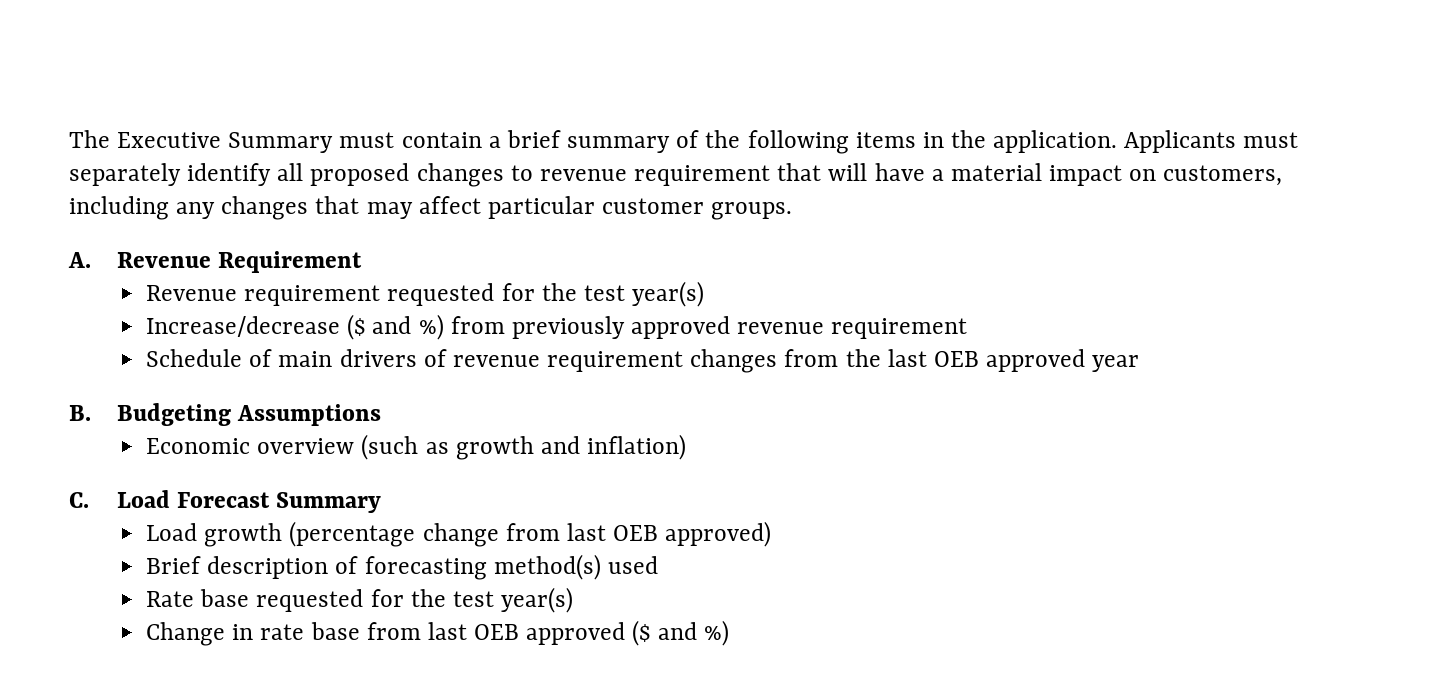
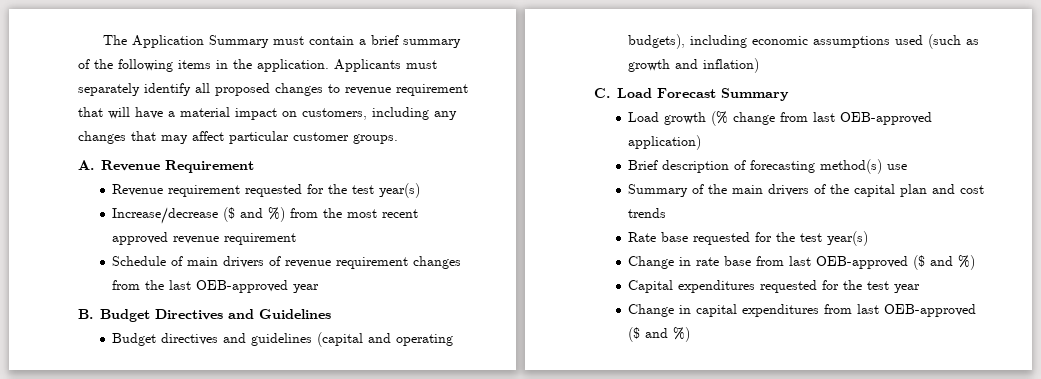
[117,132,222,148] Executive -> [131,35,204,48] Application
[511,316,625,339] previously -> [323,208,419,218] the most recent
[933,349,1086,372] OEB approved -> [196,280,289,293] OEB-approved
[117,403,382,426] [146,438,355,454] Budgeting Assumptions // Economic overview -> [100,309,331,322] [112,332,454,347] [628,34,924,49] Budget Directives and Guidelines // Budget directives and guidelines (capital and operating budgets), including economic assumptions used
[289,521,416,547] (percentage -> [711,111,729,126] (%
[613,521,772,547] OEB approved) -> [840,112,933,125] [628,135,702,150] OEB-approved application)
[607,556,658,574] used -> [887,164,908,170] [628,184,985,197] [628,208,667,218] use // Summary of the main drivers of the capital plan and cost trends
[474,620,729,646] OEB approved ($ and %) -> [816,255,976,270] [628,280,921,293] [628,304,977,317] [628,327,691,342] OEB-approved ($ and %) // Capital expenditures requested for the test year // Change in capital expenditures from last OEB-approved ($ and %)

